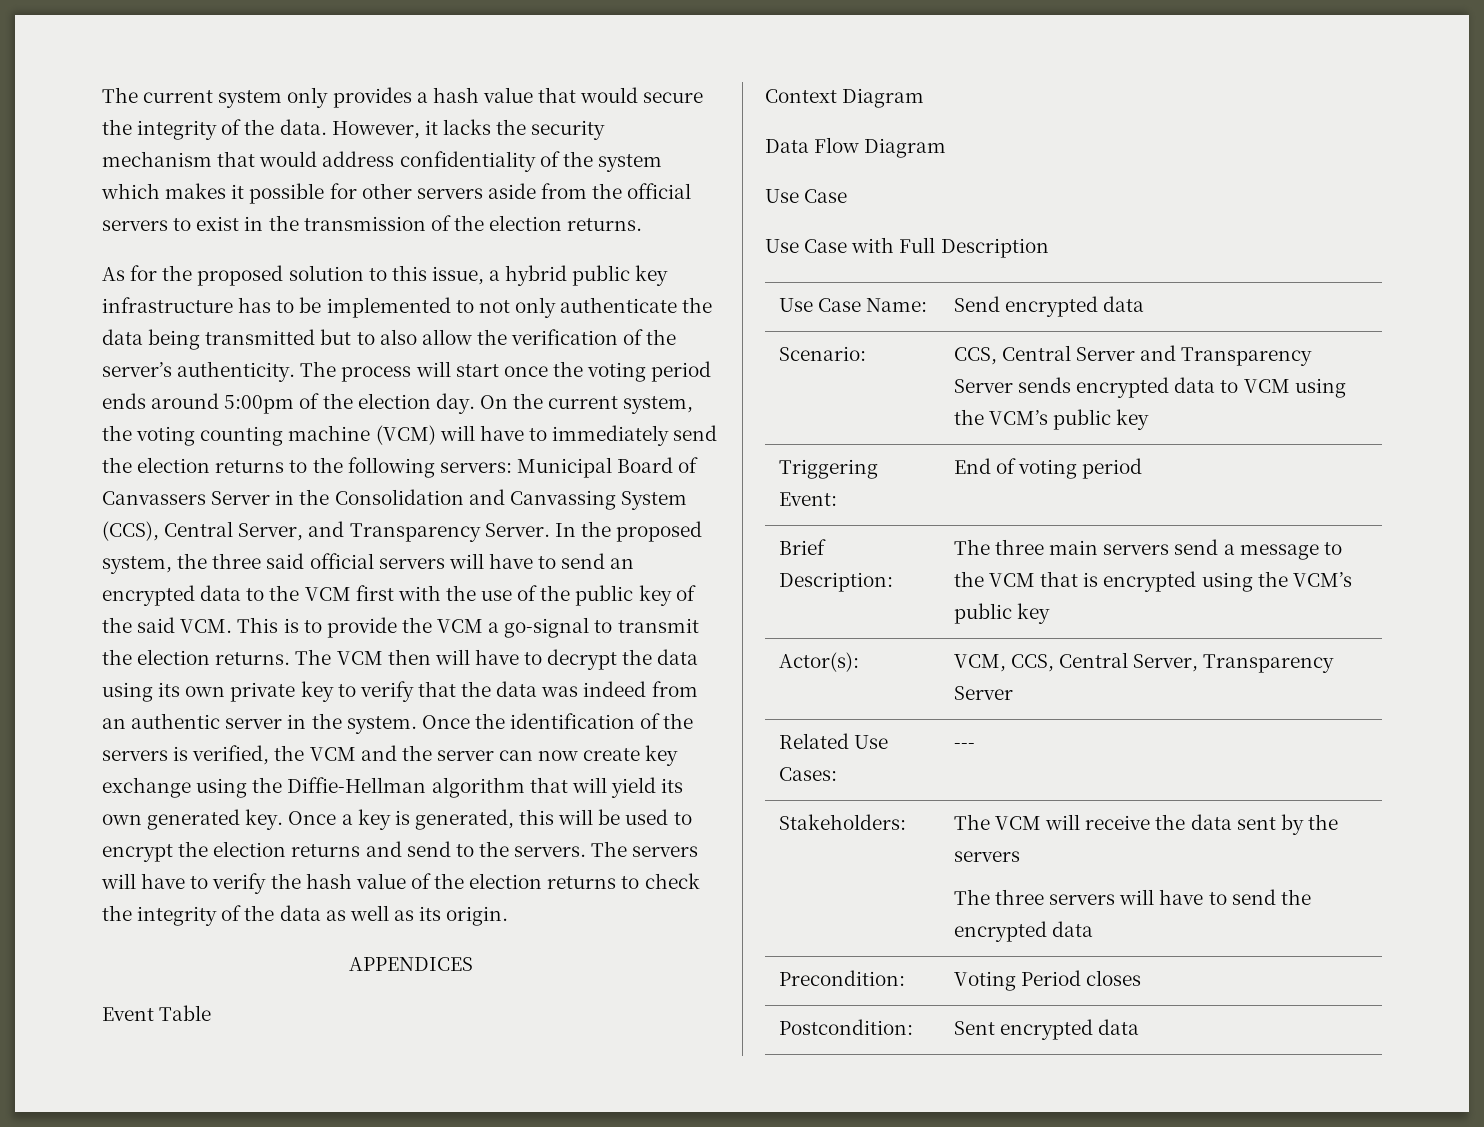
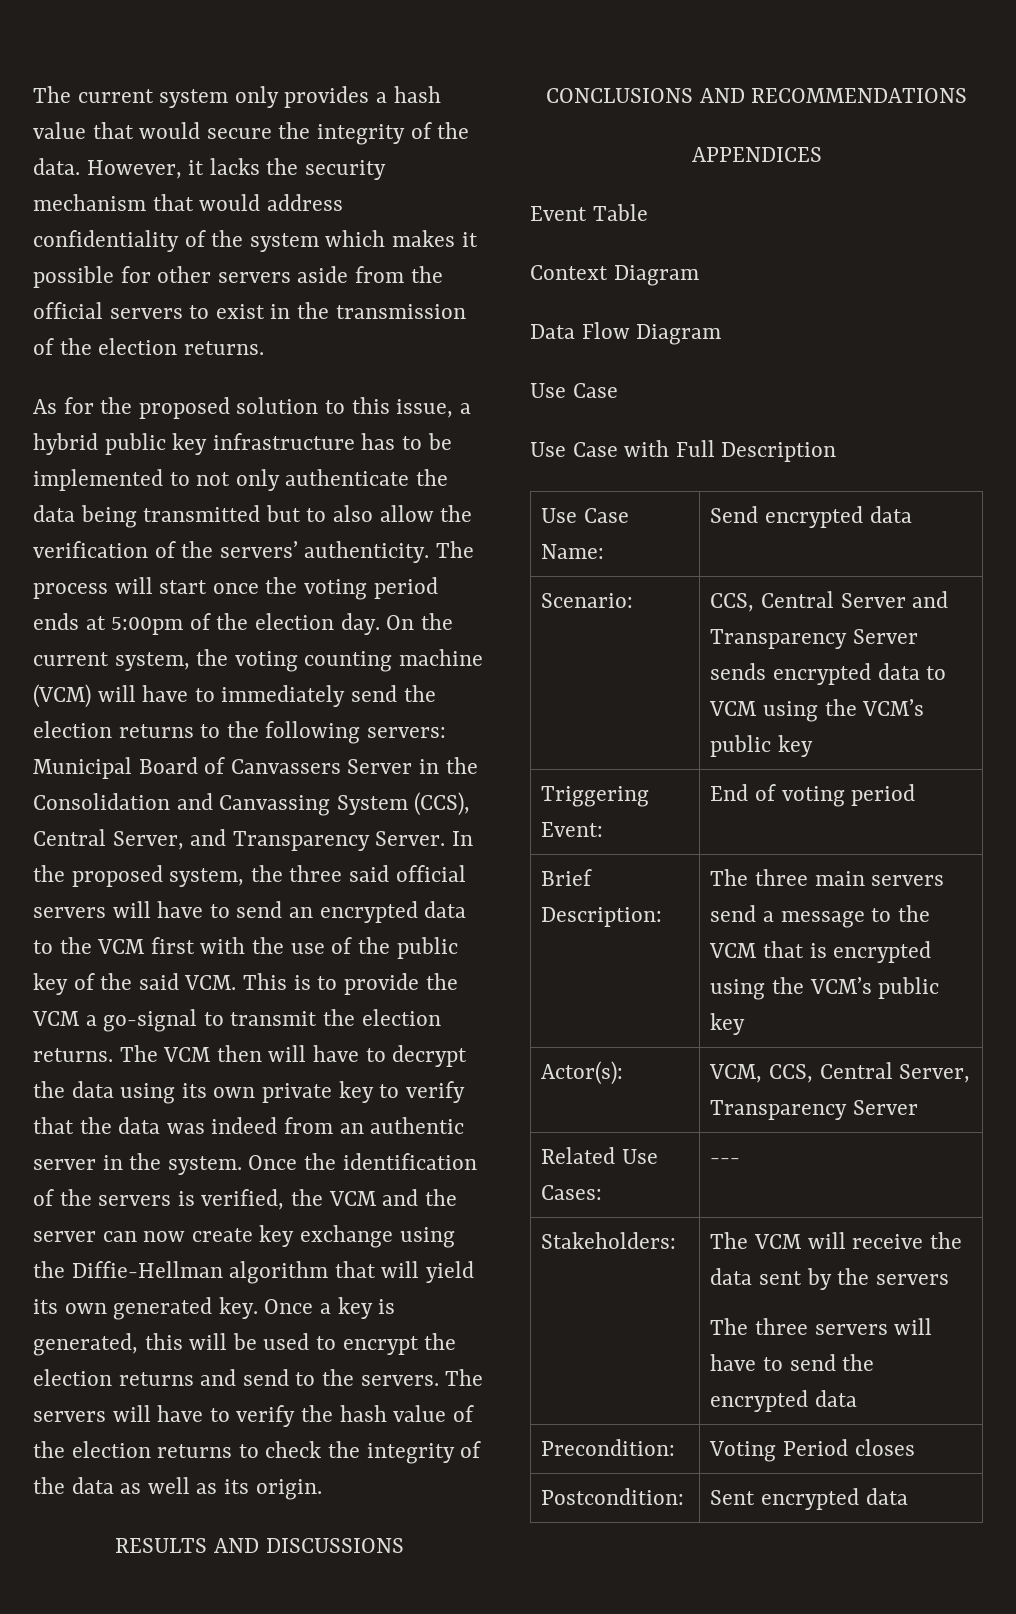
[102,362,172,377] server’s -> [219,541,298,558] servers’
[151,393,220,409] around -> [85,616,106,630] at
(509, 916) none -> [115,1538,404,1553] [545,88,968,103] // RESULTS AND DISCUSSIONS // CONCLUSIONS AND RECOMMENDATIONS

